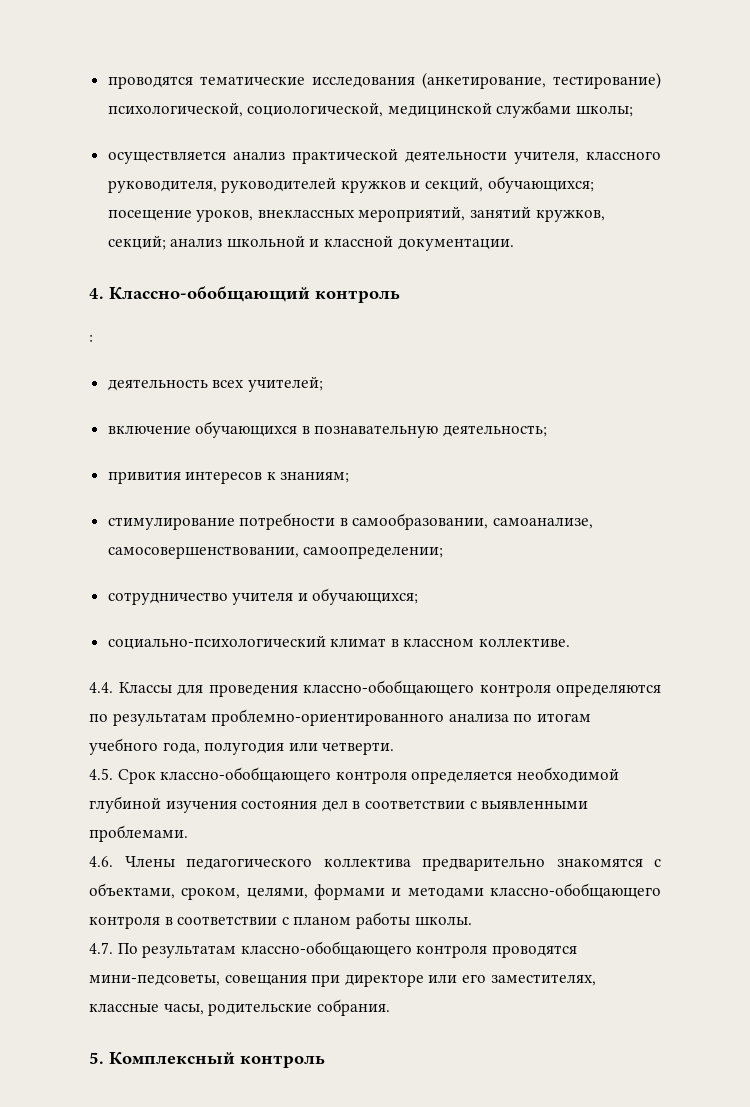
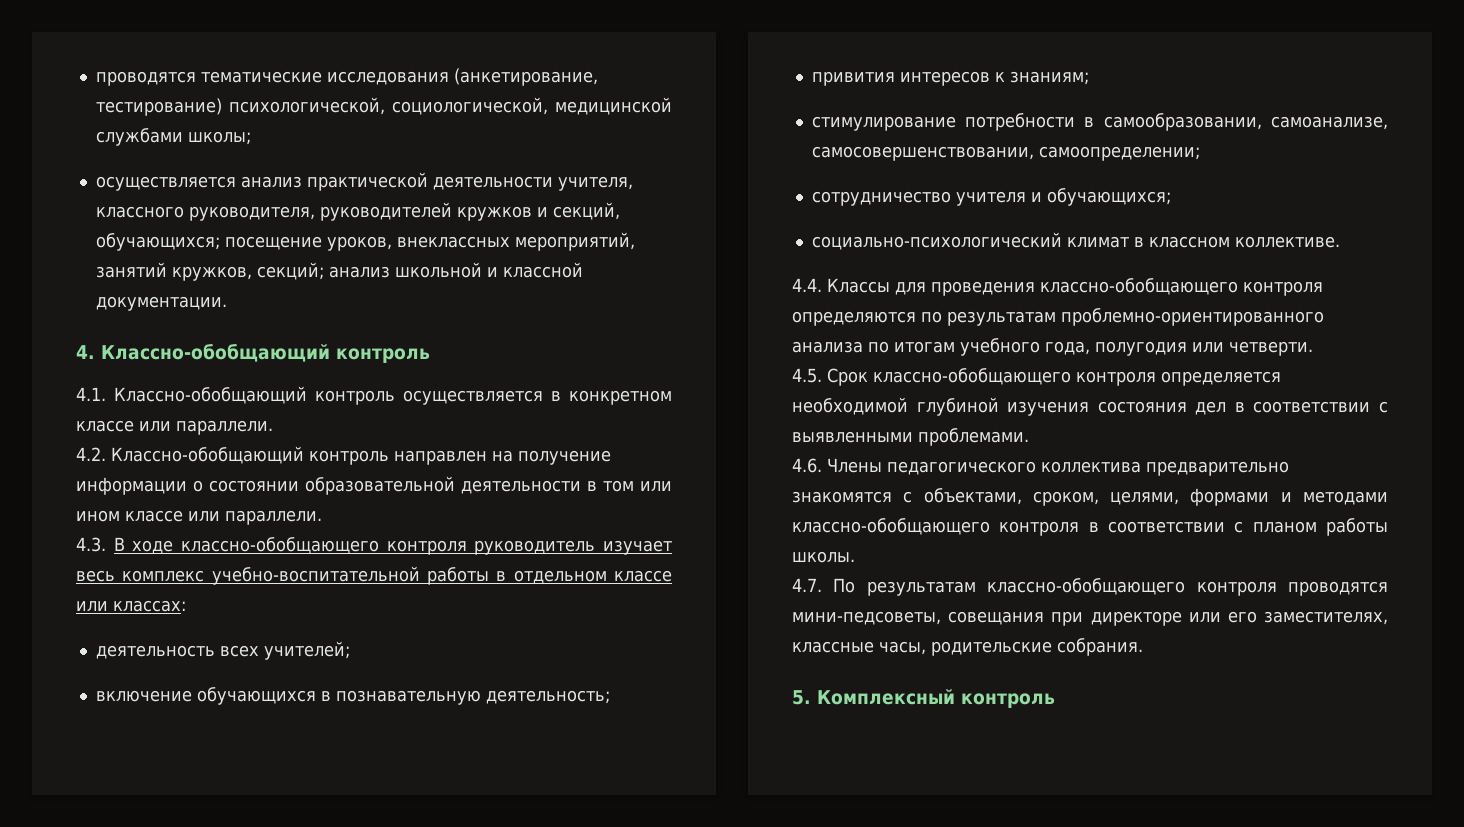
[89,335,93,342] : -> [76,386,672,405] [76,420,273,435] [76,446,611,465] [76,476,672,495] [76,510,322,525] [76,537,672,555] [76,566,672,585] [76,600,186,612] 4.1. Классно-обобщающий контроль осуществляется в конкретном классе или параллели. // 4.2. Классно-обобщающий контроль направлен на получение информации о состоянии образовательной деятельности в том или ином классе или параллели. // 4.3. В ходе классно-обобщающего контроля руководитель изучает весь комплекс учебно-воспитательной работы в отдельном классе или классах:

